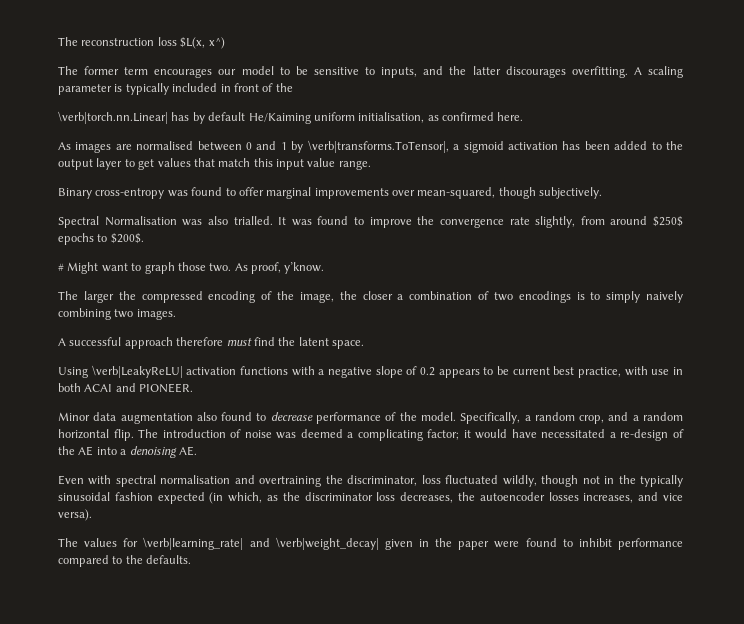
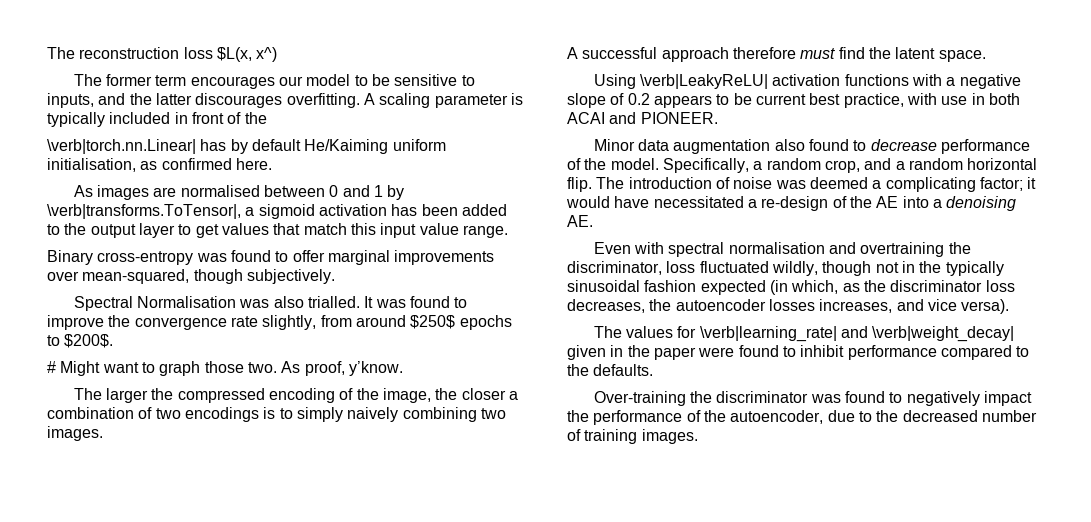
(192, 559) none -> [593,391,1032,406] [567,410,1037,425] [567,429,698,444] // Over-training the discriminator was found to negatively impact the performance of the autoencoder, due to the decreased number of training images.

